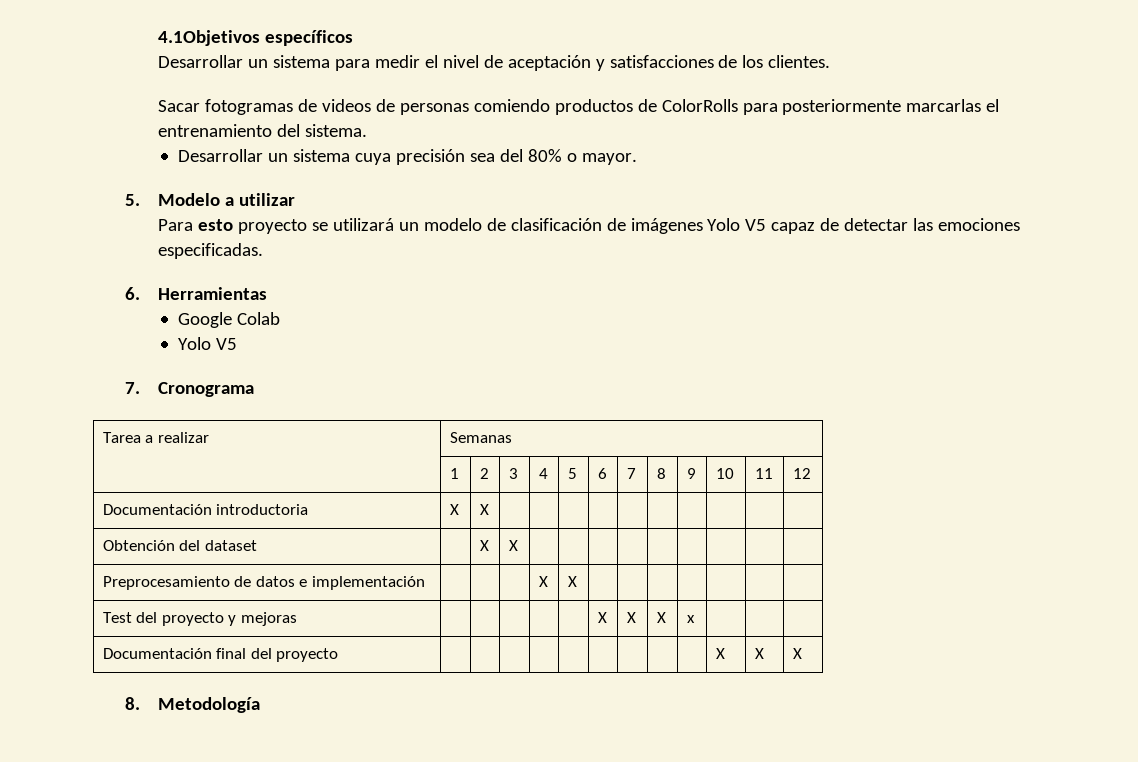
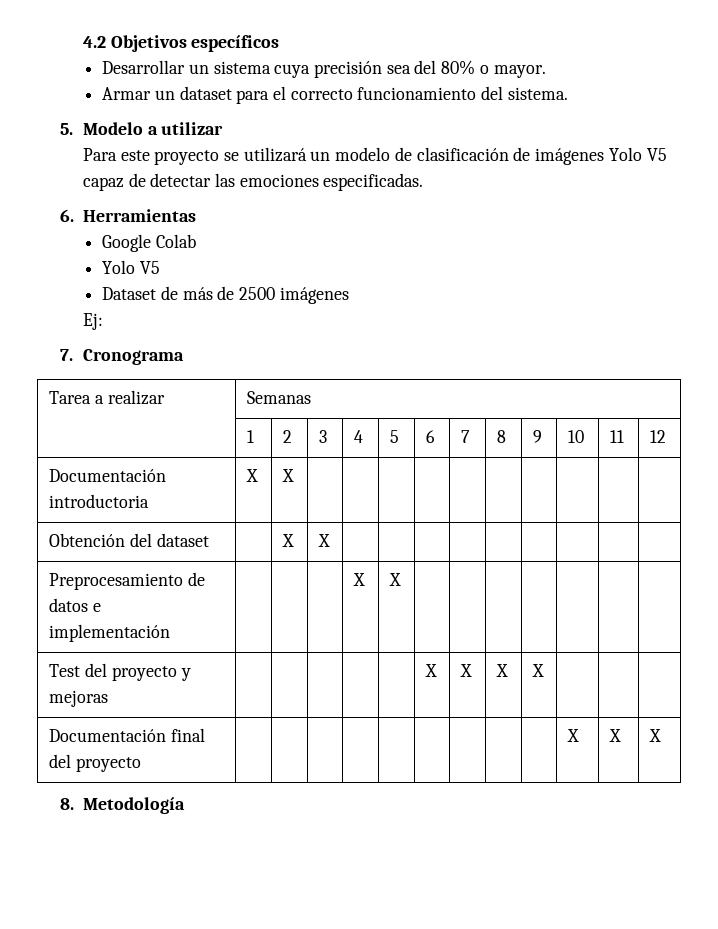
[157,30,260,46] 4.1Objetivos -> [82,35,187,52] 4.2 Objetivos
[157,55,831,71] [157,99,1000,115] [157,124,367,137] // Desarrollar un sistema para medir el nivel de aceptación y satisfacciones de los clientes. // Sacar fotogramas de videos de personas comiendo productos de ColorRolls para posteriormente marcarlas el entrenamiento del sistema. -> (280, 43) none
(637, 159) none -> [102,86,568,104] // Armar un dataset para el correcto funcionamiento del sistema.
[197,219,233,231] esto -> [120,150,150,161] este
(237, 344) none -> [102,286,349,304] [82,313,103,330] // Dataset de más de 2500 imágenes // Ej:
[686,615,695,623] x -> [532,664,545,677] X

